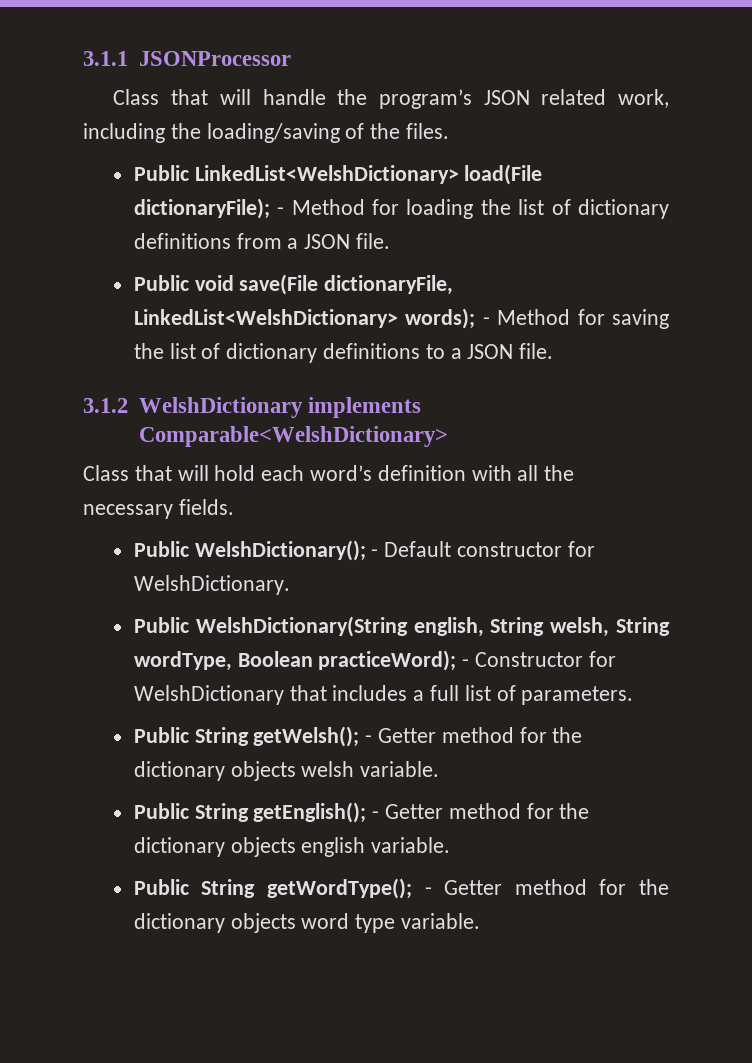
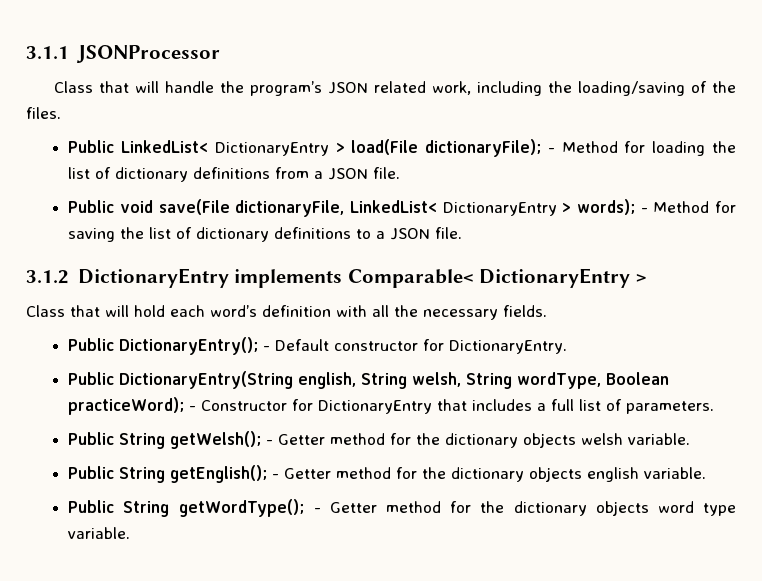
[194,165,459,184] LinkedList<WelshDictionary> -> [120,140,345,156] LinkedList< DictionaryEntry >
[133,309,398,328] LinkedList<WelshDictionary> -> [349,200,572,216] LinkedList< DictionaryEntry >
[138,397,421,418] [138,426,448,447] WelshDictionary implements Comparable<WelshDictionary> -> [77,268,647,288] DictionaryEntry implements Comparable< DictionaryEntry >
[194,540,366,561] WelshDictionary(); -> [119,337,259,355] DictionaryEntry();
[133,575,290,595] [133,616,408,637] WelshDictionary. // Public WelshDictionary(String -> [449,340,568,354] [68,371,294,389] DictionaryEntry. // Public DictionaryEntry(String
[133,685,284,705] WelshDictionary -> [318,400,433,414] DictionaryEntry

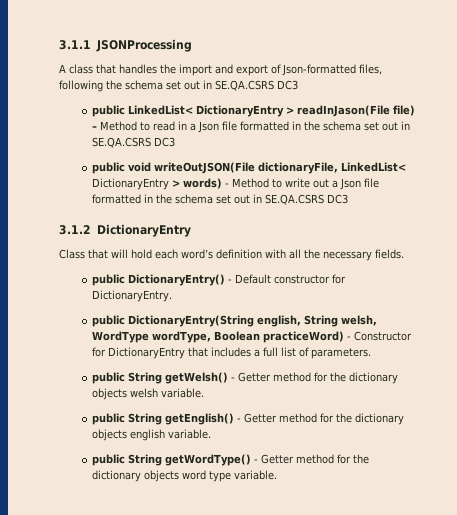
[75,45,220,63] [53,81,736,96] [26,107,61,119] [68,139,737,157] [68,167,401,182] [68,199,230,215] JSONProcessor // Class that will handle the program’s JSON related work, including the loading/saving of the files. // Public LinkedList< DictionaryEntry > load(File dictionaryFile); - Method for loading the list of dictionary definitions from a JSON file. // Public void save(File -> [95,39,192,52] [59,64,382,76] [59,80,298,92] [91,105,415,117] [91,121,410,133] [91,137,175,148] [91,162,255,174] JSONProcessing // A class that handles the import and export of Json-formatted files, following the schema set out in SE.QA.CSRS DC3 // public LinkedList< DictionaryEntry > readInJason(File file) – Method to read in a Json file formatted in the schema set out in SE.QA.CSRS DC3 // public void writeOutJSON(File
[576,199,737,215] [68,227,463,242] [26,268,647,288] words); - Method for saving the list of dictionary definitions to a JSON file. // 3.1.2 DictionaryEntry implements Comparable< DictionaryEntry > -> [182,178,379,190] [91,194,348,205] [59,224,191,237] words) - Method to write out a Json file formatted in the schema set out in SE.QA.CSRS DC3 // 3.1.2 DictionaryEntry
[68,337,259,355] Public DictionaryEntry(); -> [91,274,225,286] public DictionaryEntry()
[68,372,115,385] Public -> [91,315,125,327] public
[466,373,513,389] String -> [91,331,149,343] WordType
[68,397,185,415] practiceWord); -> [262,331,344,343] practiceWord)
[68,431,262,449] Public String getWelsh(); -> [91,372,228,384] public String getWelsh()
[68,465,268,483] Public String getEnglish(); -> [91,413,234,425] public String getEnglish()
[68,499,305,517] Public String getWordType(); -> [91,454,251,466] public String getWordType()

